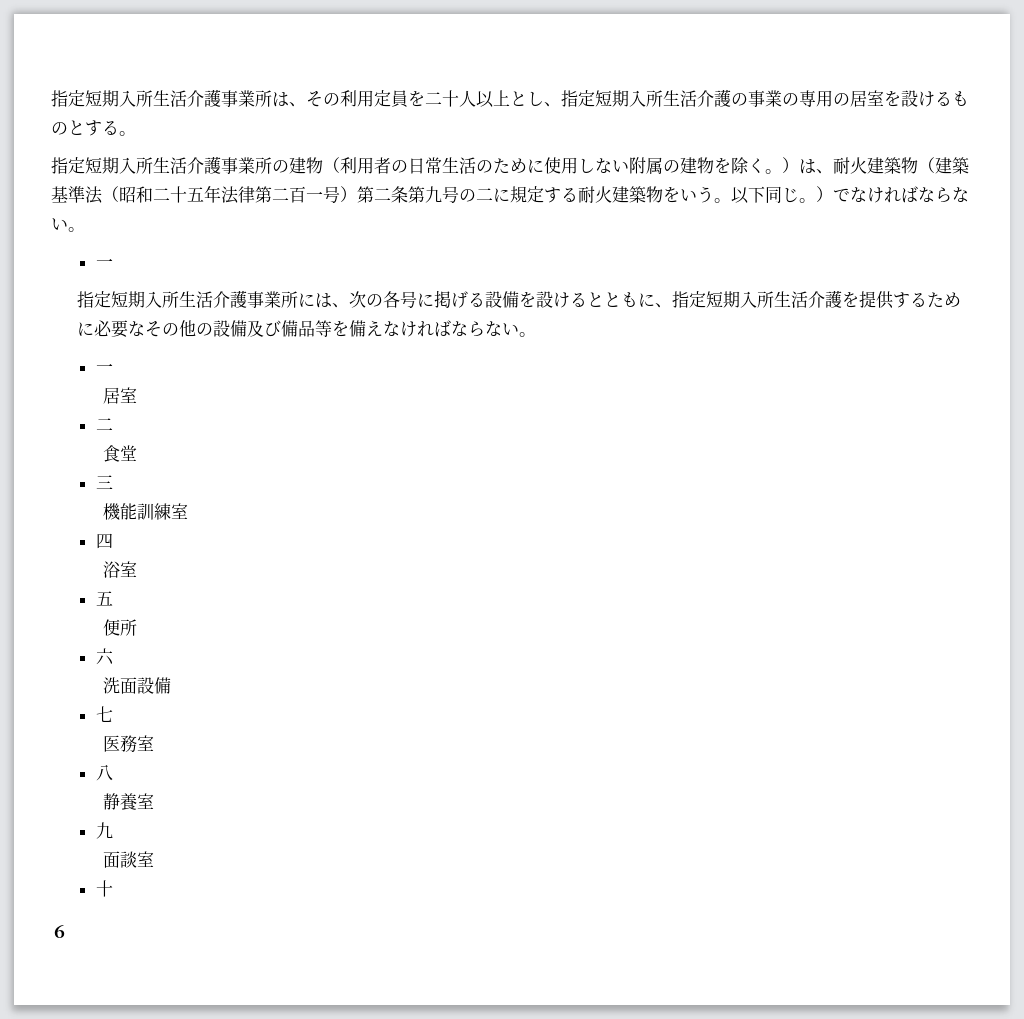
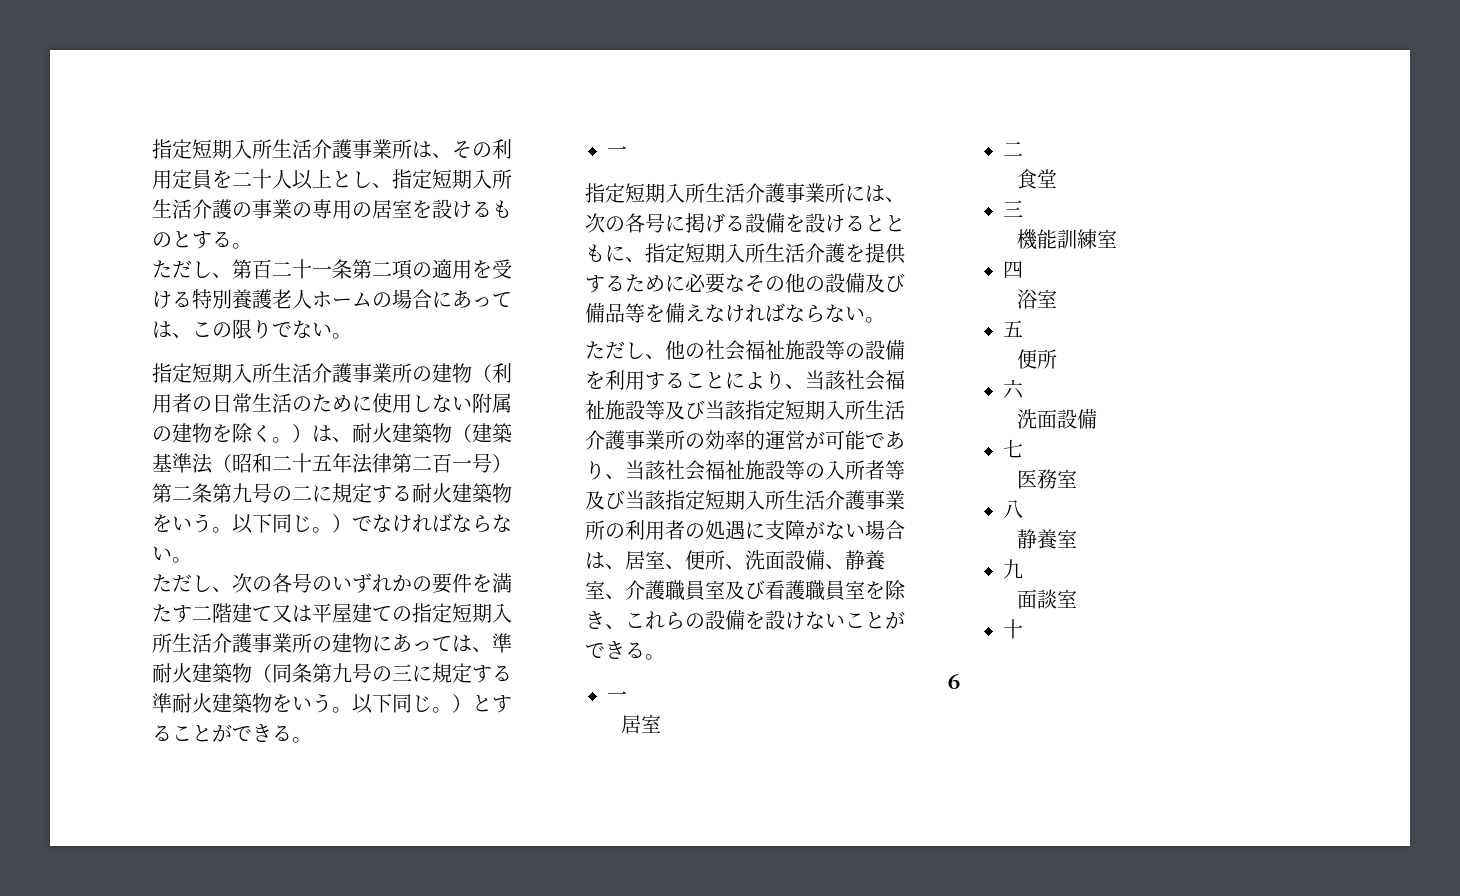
(136, 133) none -> [152,259,512,280] [152,289,512,309] [152,319,352,339] // ただし、第百二十一条第二項の適用を受ける特別養護老人ホームの場合にあっては、この限りでない。
(85, 229) none -> [152,573,512,594] [152,603,512,623] [152,633,512,653] [152,663,512,683] [152,693,512,714] [152,724,312,743] // ただし、次の各号のいずれかの要件を満たす二階建て又は平屋建ての指定短期入所生活介護事業所の建物にあっては、準耐火建築物（同条第九号の三に規定する準耐火建築物をいう。以下同じ。）とすることができる。
(536, 334) none -> [584,340,905,361] [584,370,905,391] [584,400,905,421] [584,430,905,450] [584,460,905,481] [584,490,905,511] [584,520,905,540] [584,550,885,570] [584,580,906,601] [584,610,905,630] [584,641,665,660] // ただし、他の社会福祉施設等の設備を利用することにより、当該社会福祉施設等及び当該指定短期入所生活介護事業所の効率的運営が可能であり、当該社会福祉施設等の入所者等及び当該指定短期入所生活介護事業所の利用者の処遇に支障がない場合は、居室、便所、洗面設備、静養室、介護職員室及び看護職員室を除き、これらの設備を設けないことができる。

